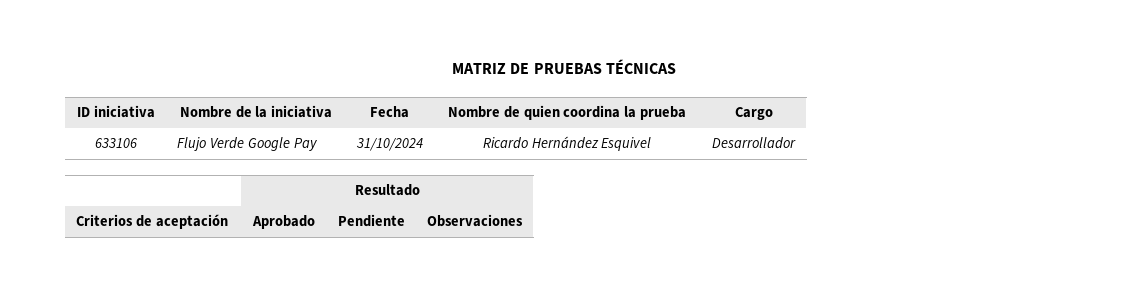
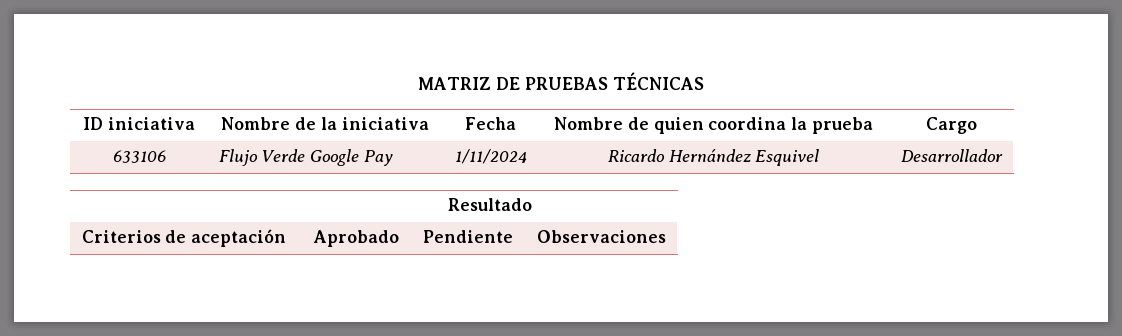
[355,138,423,151] 31/10/2024 -> [454,149,527,164] 1/11/2024

